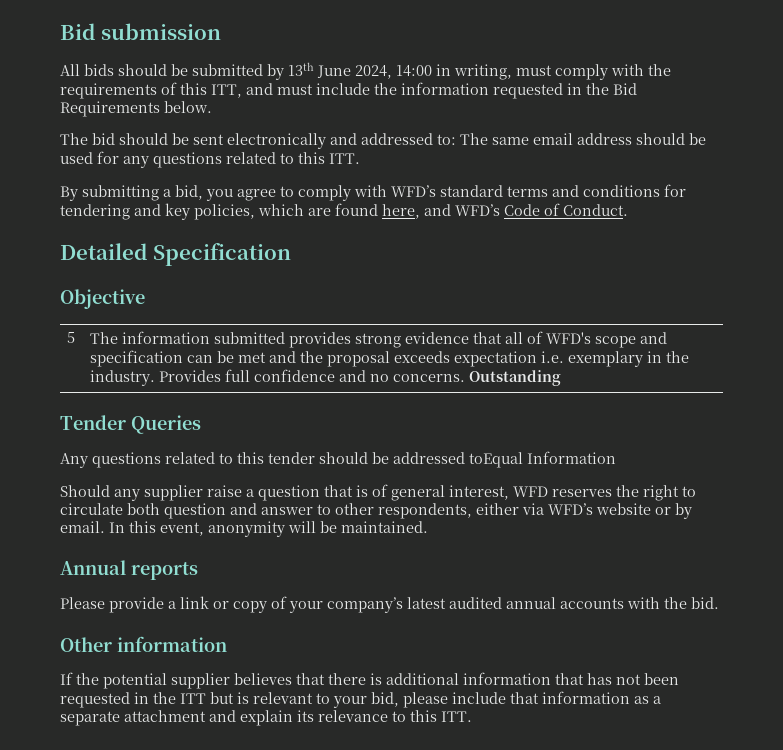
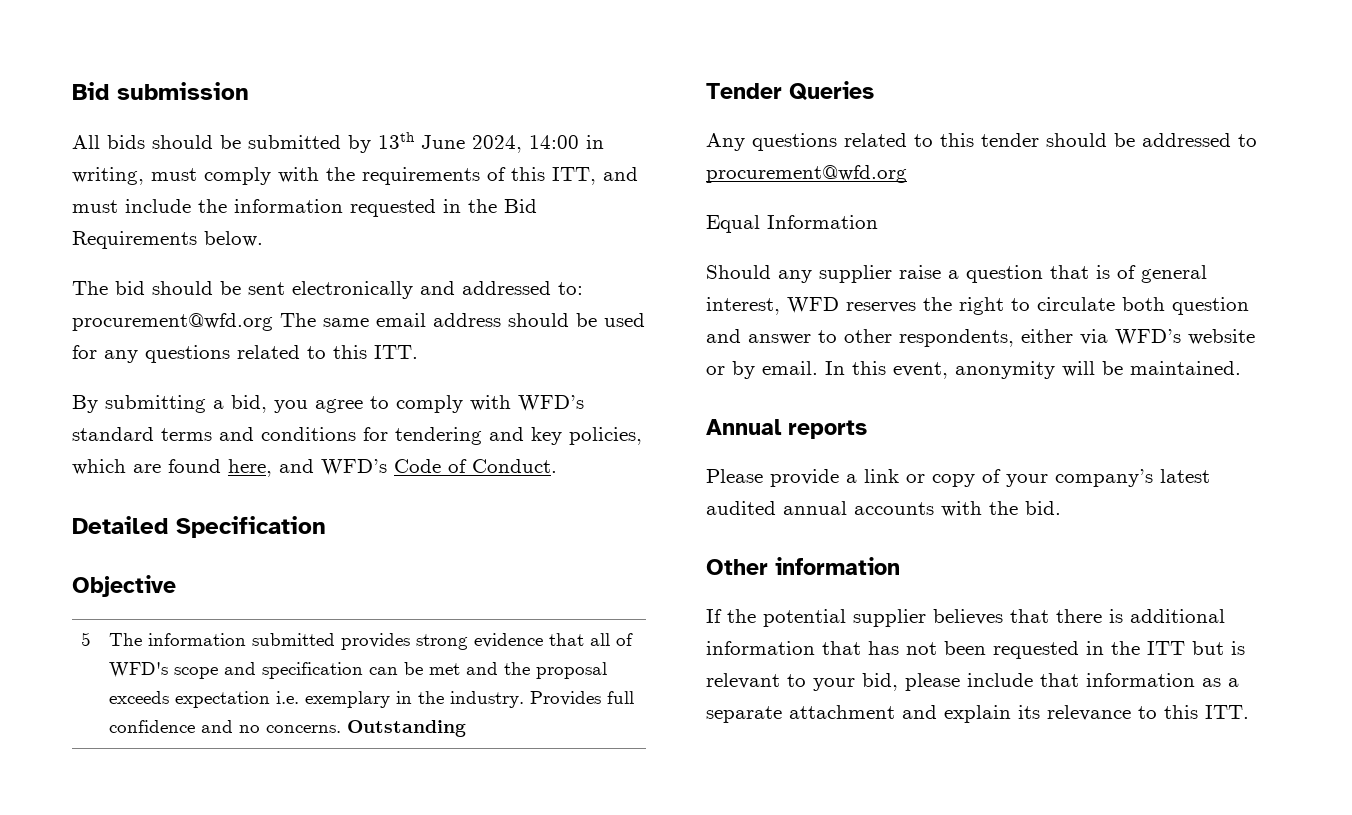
(456, 139) none -> [72,313,273,331] procurement@wfd.org
[469,452,523,468] toEqual -> [1238,134,1257,147] [706,165,907,183] [706,215,760,233] to procurement@wfd.org // Equal

